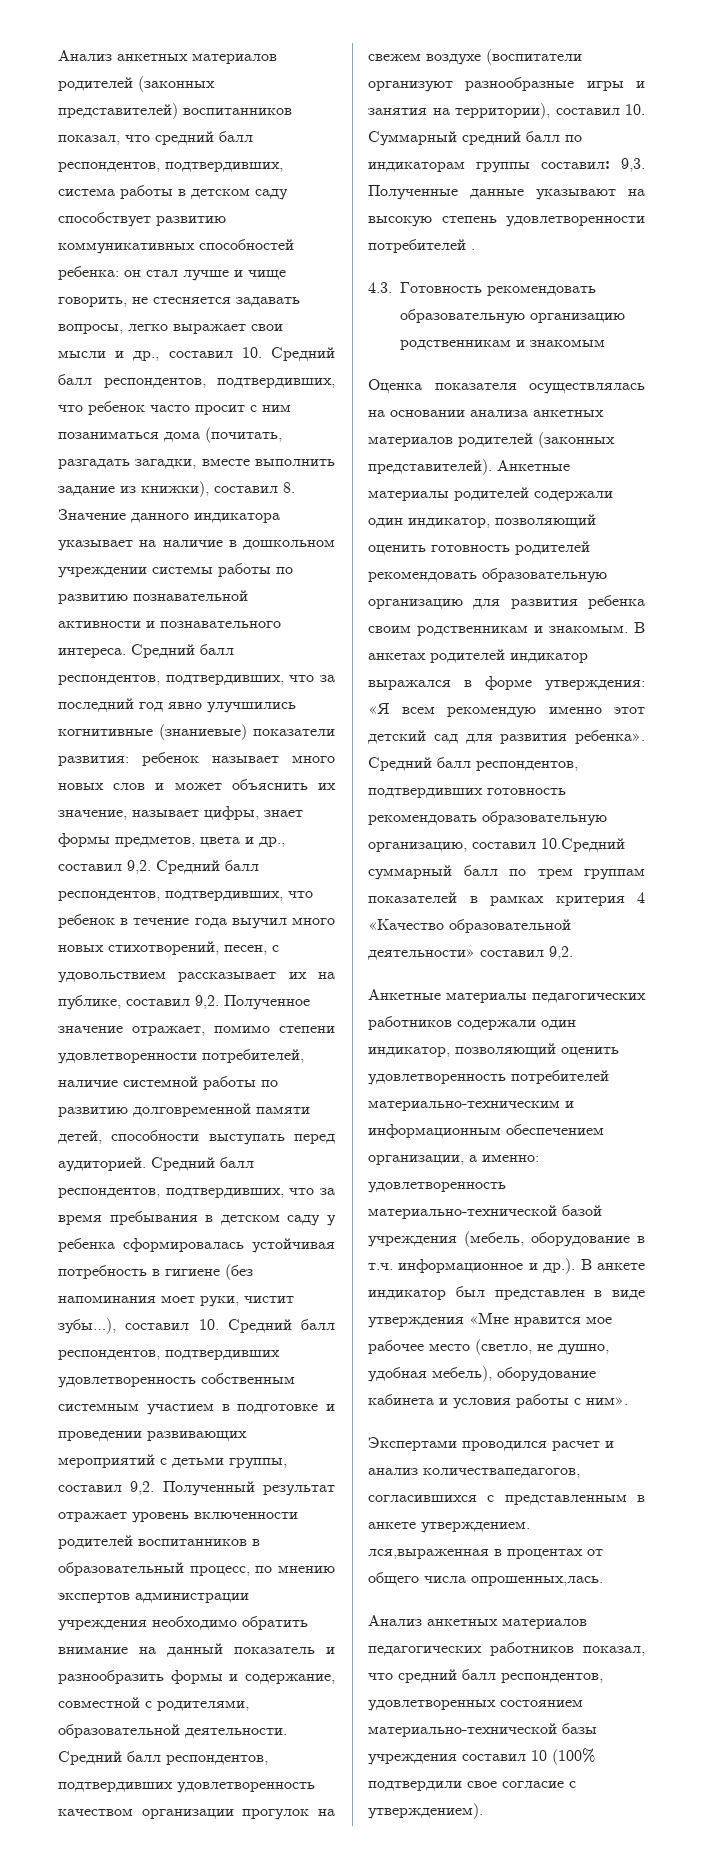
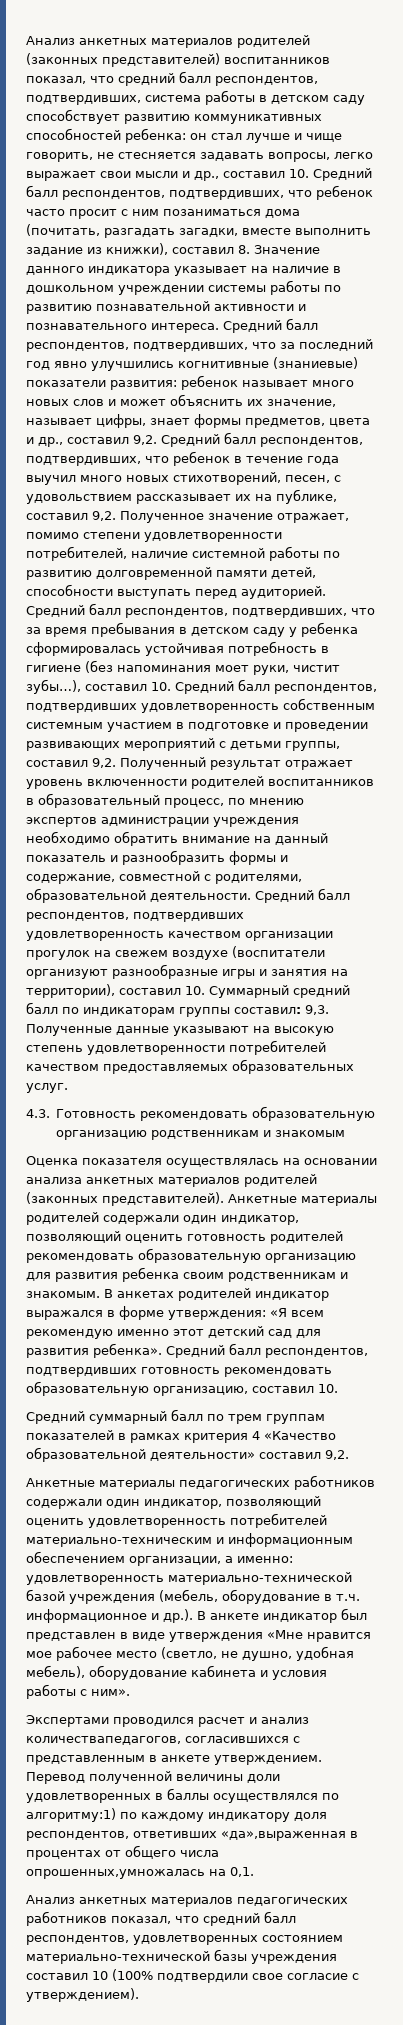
[471,249,475,250] . -> [26,1059,354,1074] [26,1083,68,1093] качеством предоставляемых образовательных услуг.
[541,838,625,852] 10.Средний -> [318,1384,338,1393] [26,1411,85,1424] 10. // Средний
[368,1549,489,1559] лся,выраженная -> [26,1771,280,1784] [26,1788,339,1803] [26,1808,327,1822] [26,1831,346,1841] Перевод полученной величины доли удовлетворенных в баллы осуществлялся по алгоритму:1) по каждому индикатору доля респондентов, ответивших «да»,выраженная
[471,1576,603,1586] опрошенных,лась. -> [26,1867,254,1879] опрошенных,умножалась на 0,1.

